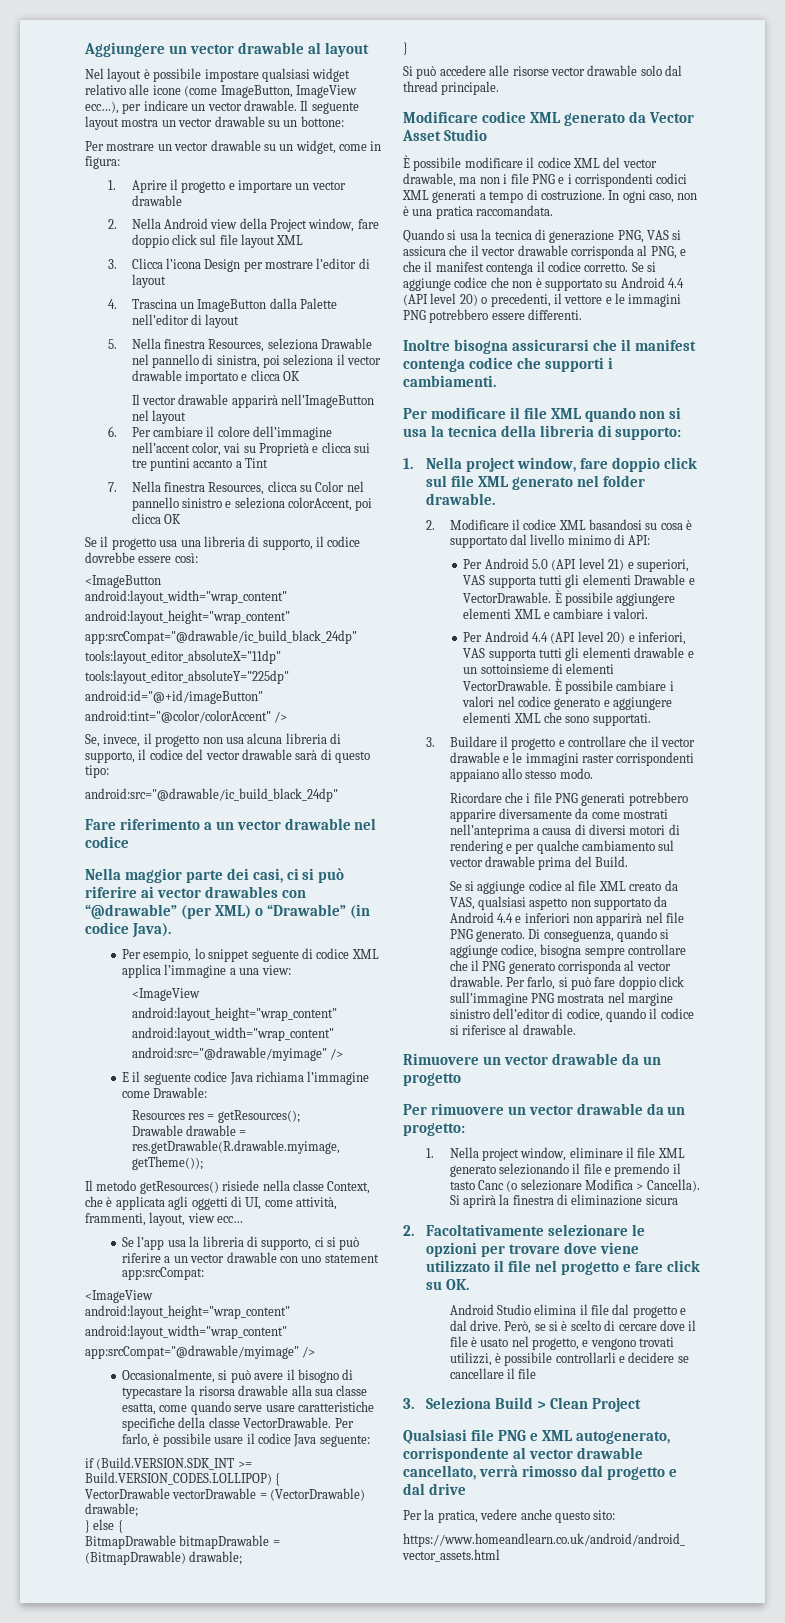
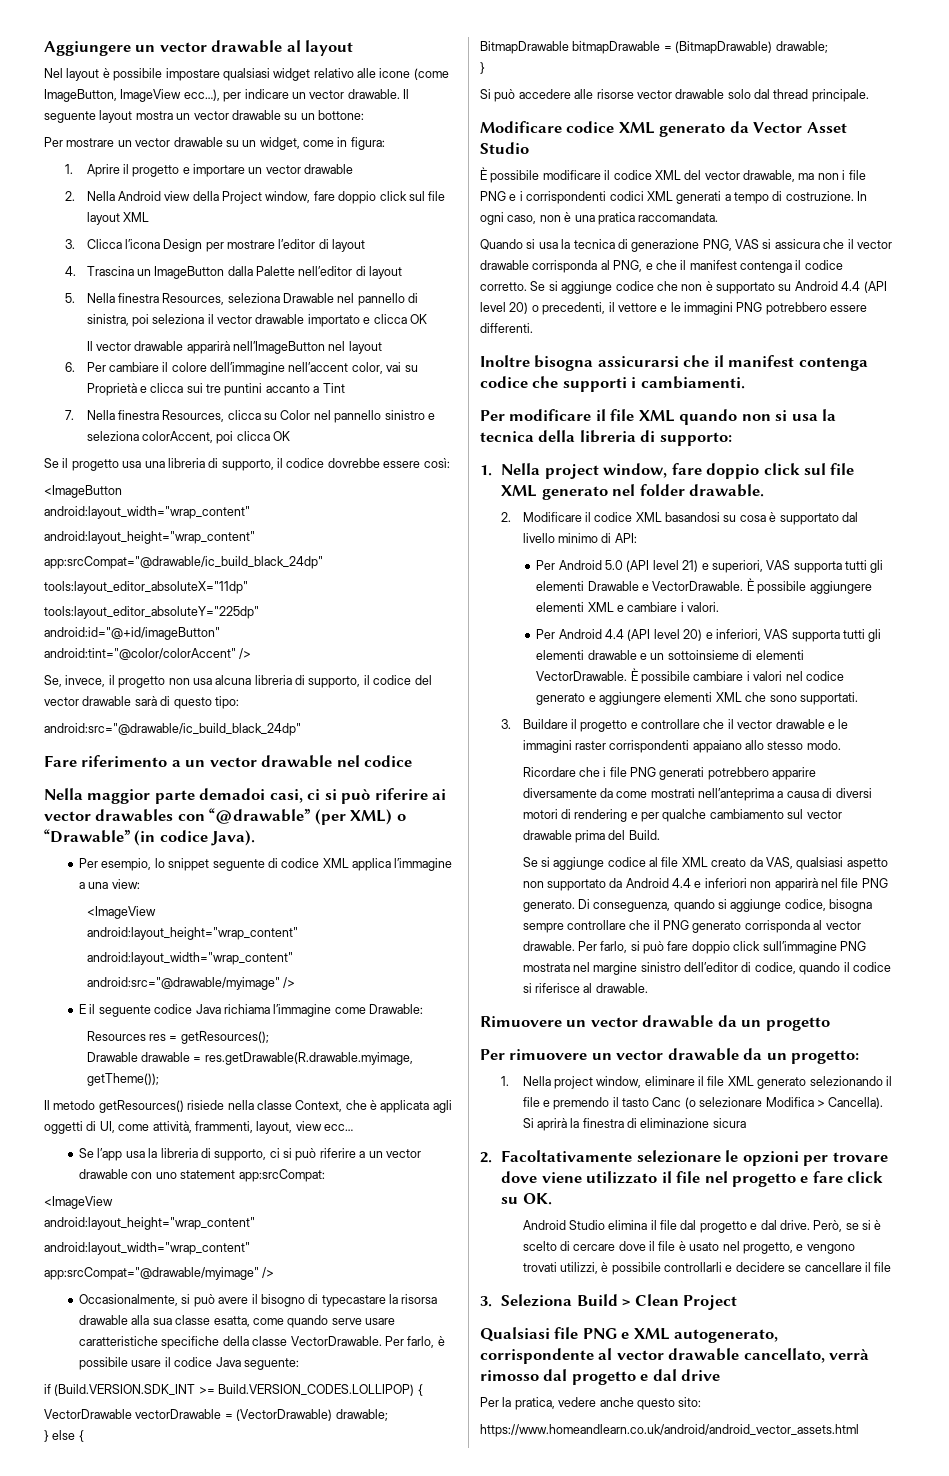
[226,868,249,880] dei -> [199,788,266,800] demadoi

